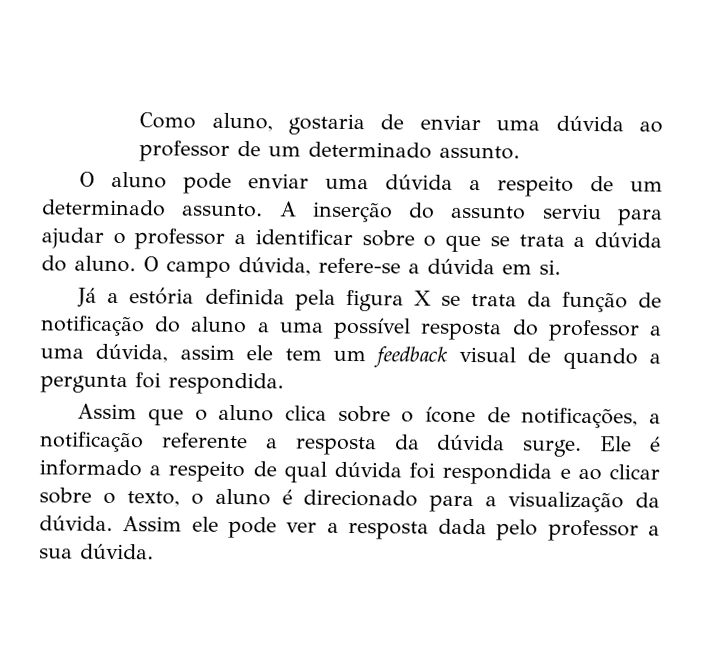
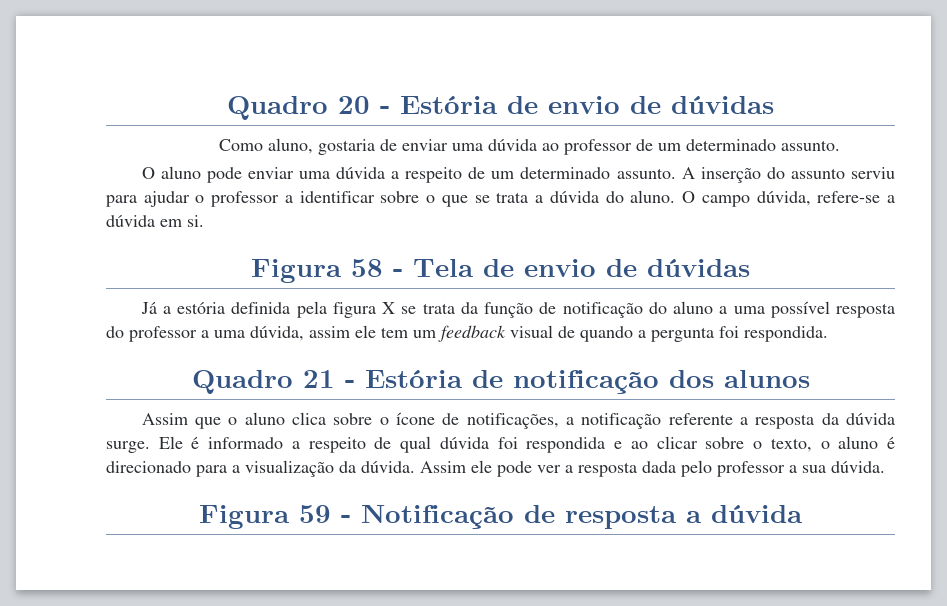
(139, 120) none -> [227,96,774,120] Quadro 20 - Estória de envio de dúvidas //
(561, 267) none -> [251,259,750,283] // Figura 58 - Tela de envio de dúvidas
(284, 383) none -> [191,370,810,394] // Quadro 21 - Estória de notificação dos alunos
(154, 551) none -> [199,504,803,529] // Figura 59 - Notificação de resposta a dúvida

